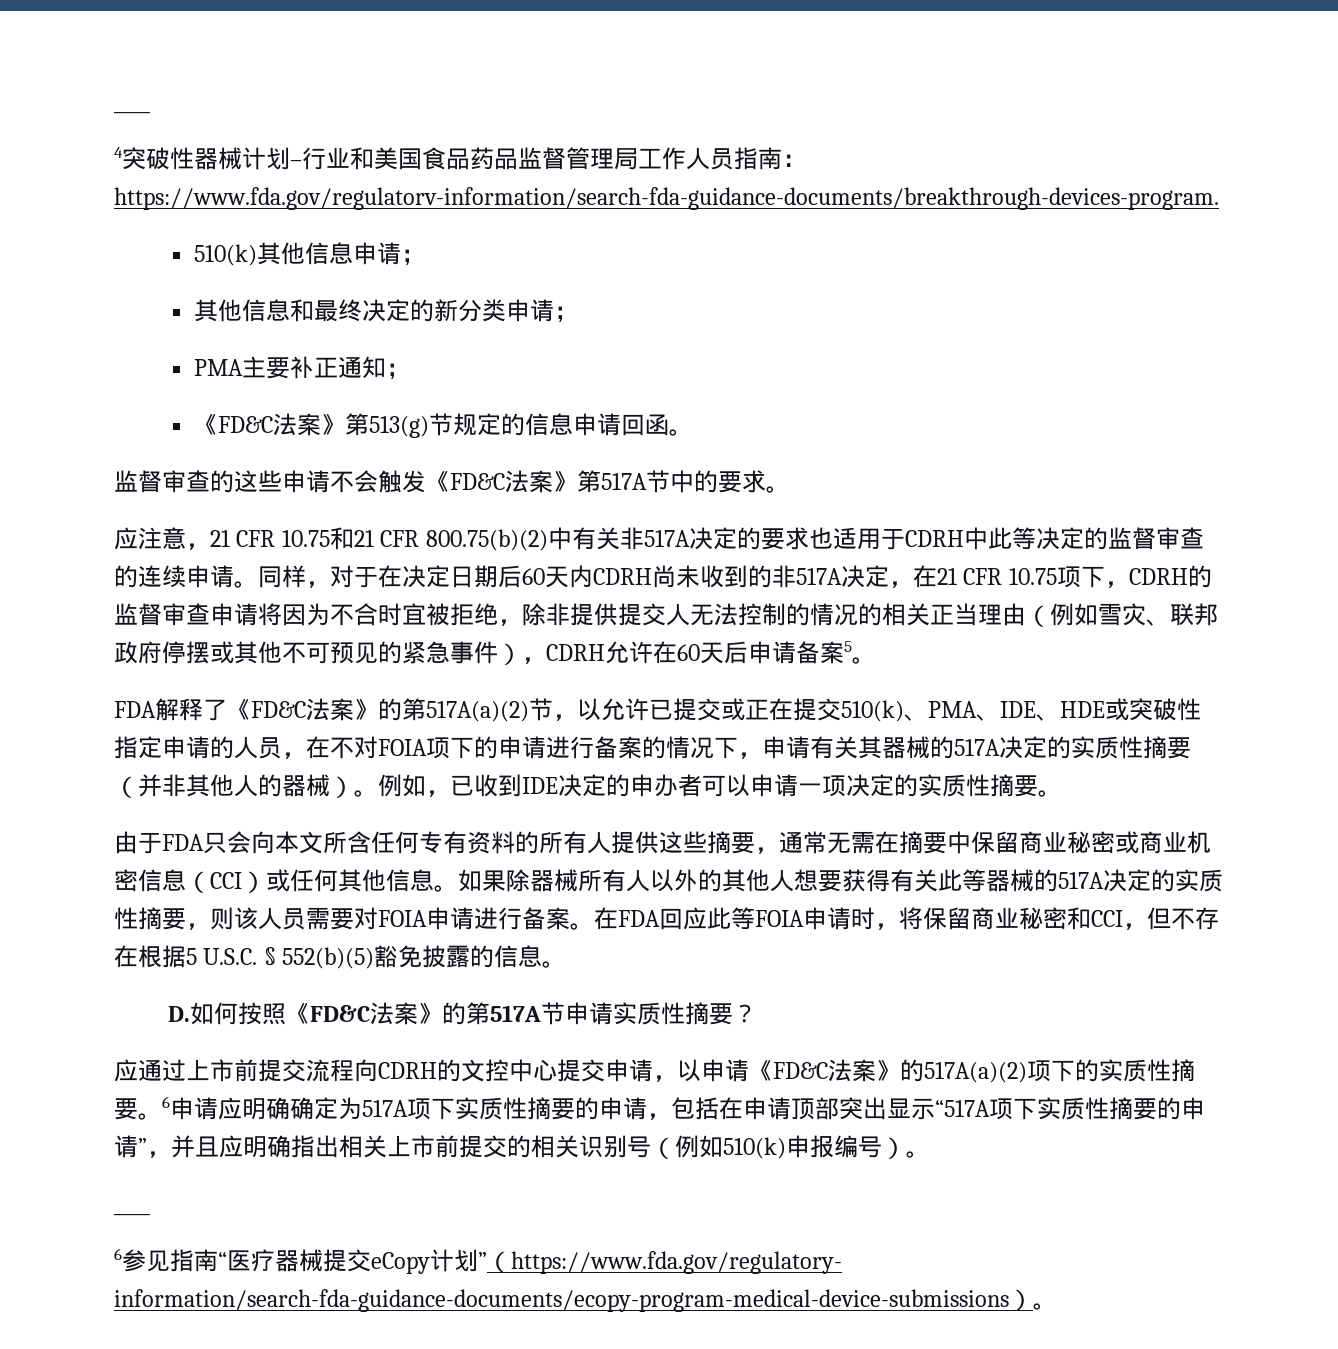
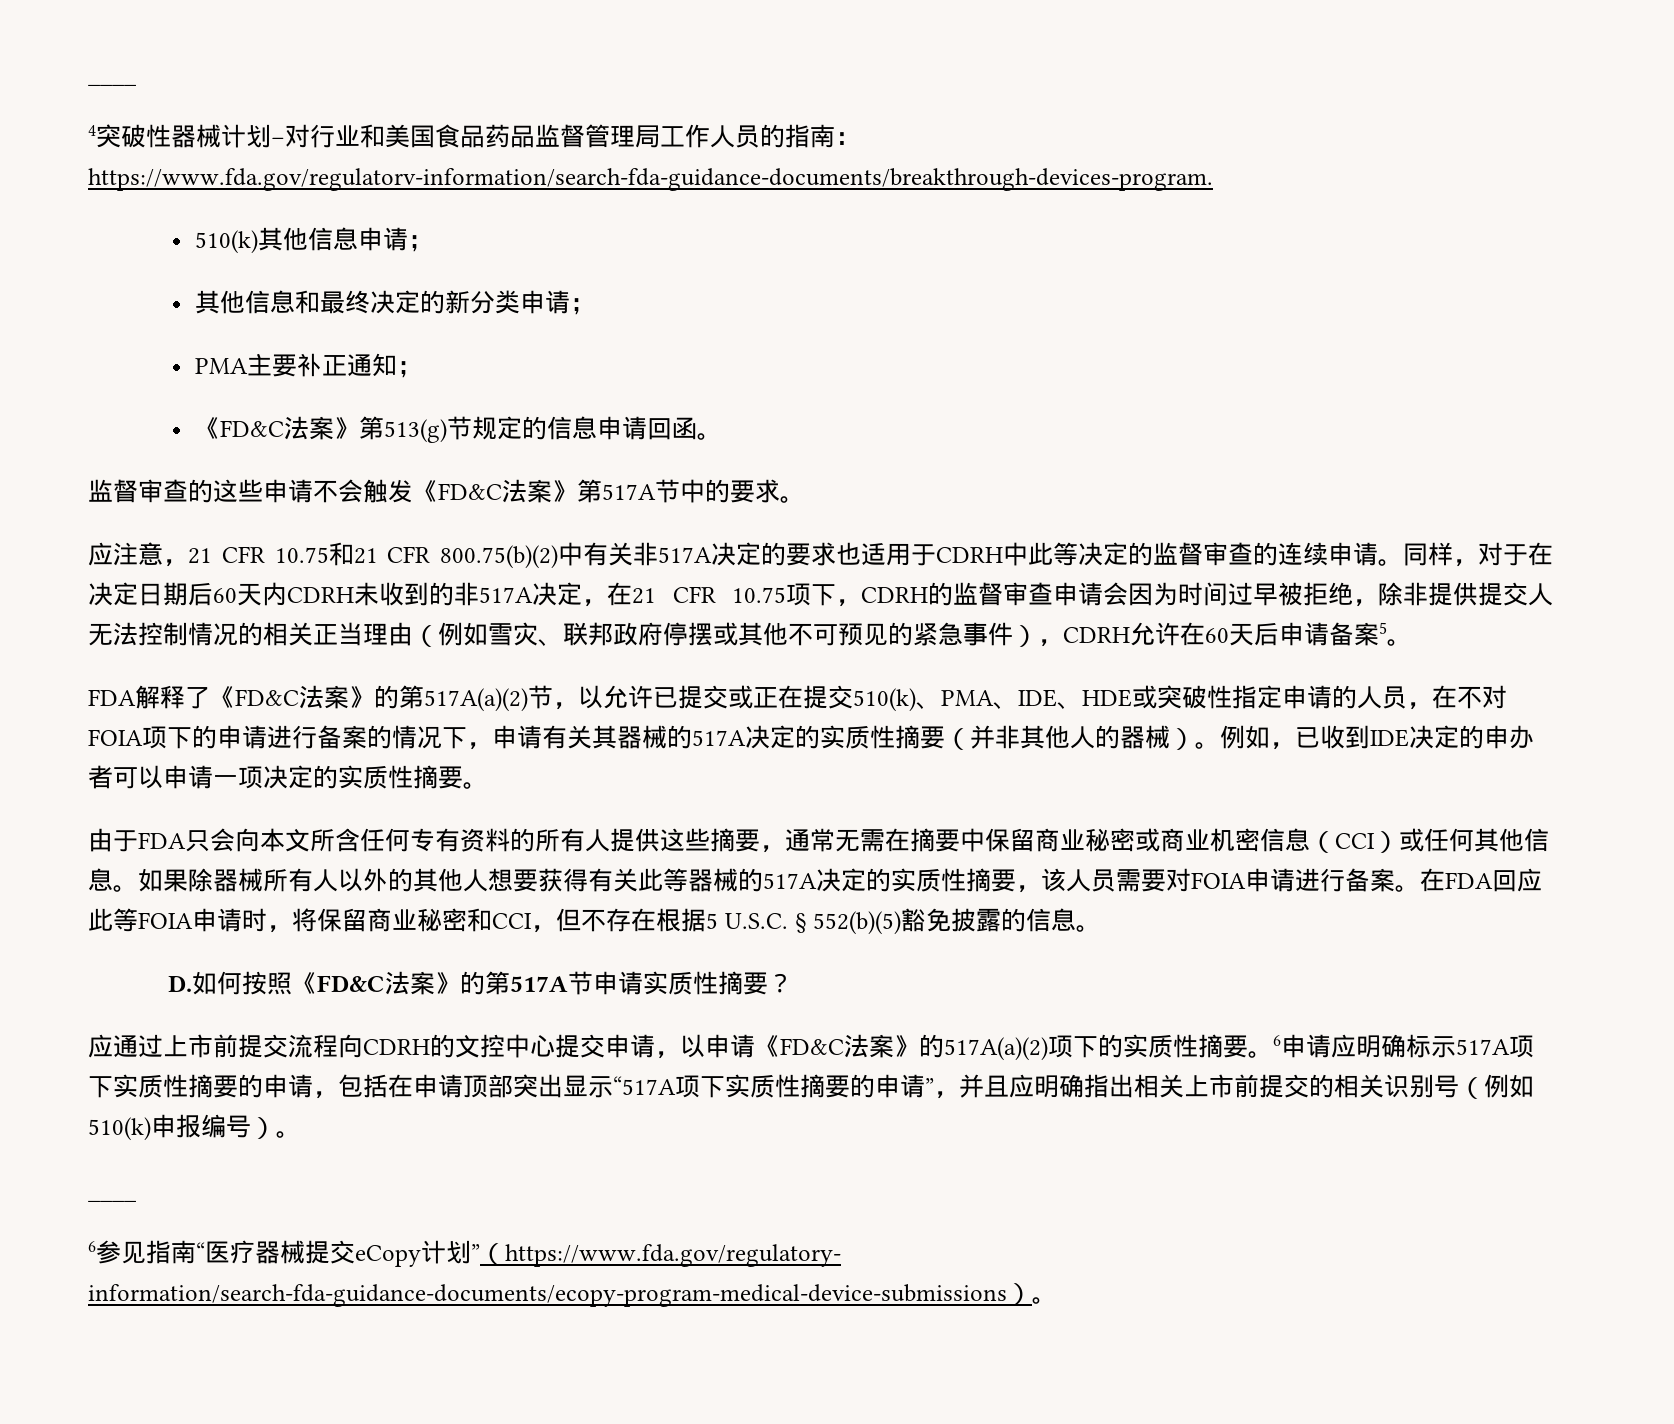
(302, 163) none -> [285,124,310,148] 对
(734, 159) none -> [760,124,785,148] 的
[652,565,676,588] 尚 -> (354, 595) none
[258,603,426,626] 将因为不合时宜 -> [1103,582,1278,606] 会因为时间过早
[786,603,810,626] 的 -> (188, 634) none
[210,907,234,930] 则 -> (1041, 889) none
[290,1097,362,1120] 确定为 -> [1406,1034,1456,1058] 标示

